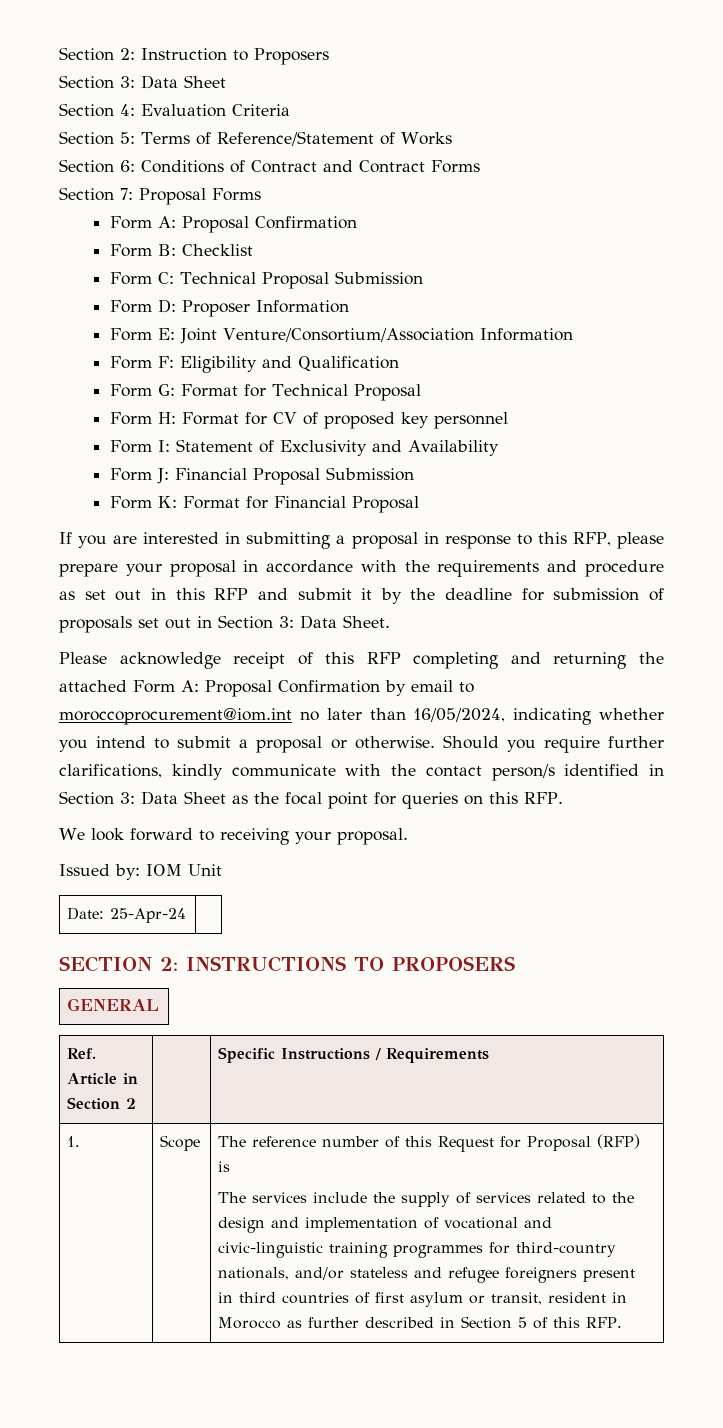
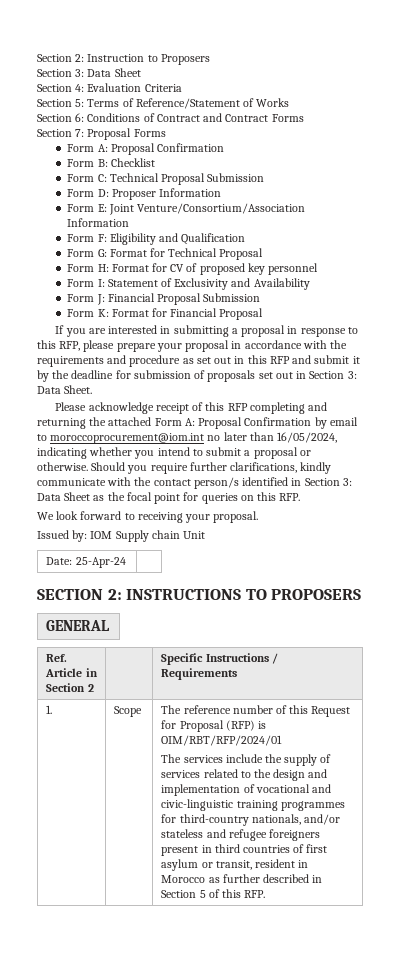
(182, 870) none -> [115,530,180,542] Supply chain
(231, 1166) none -> [161,735,283,746] OIM/RBT/RFP/2024/01

